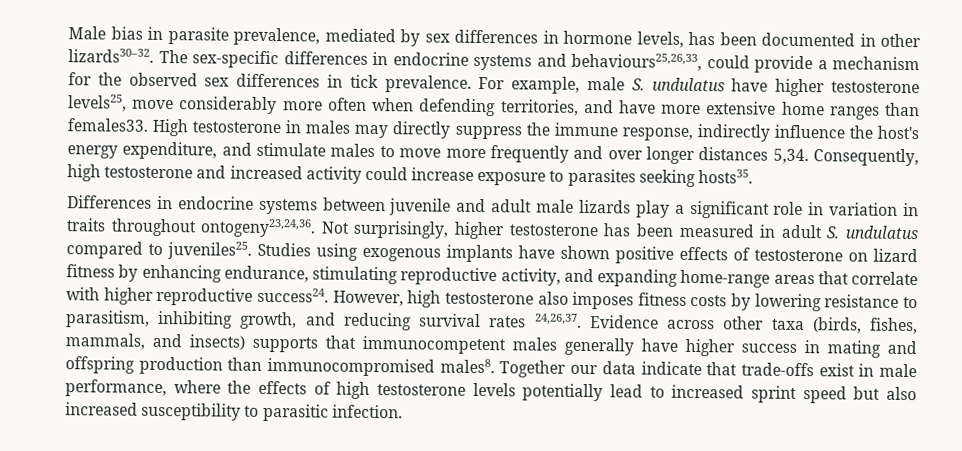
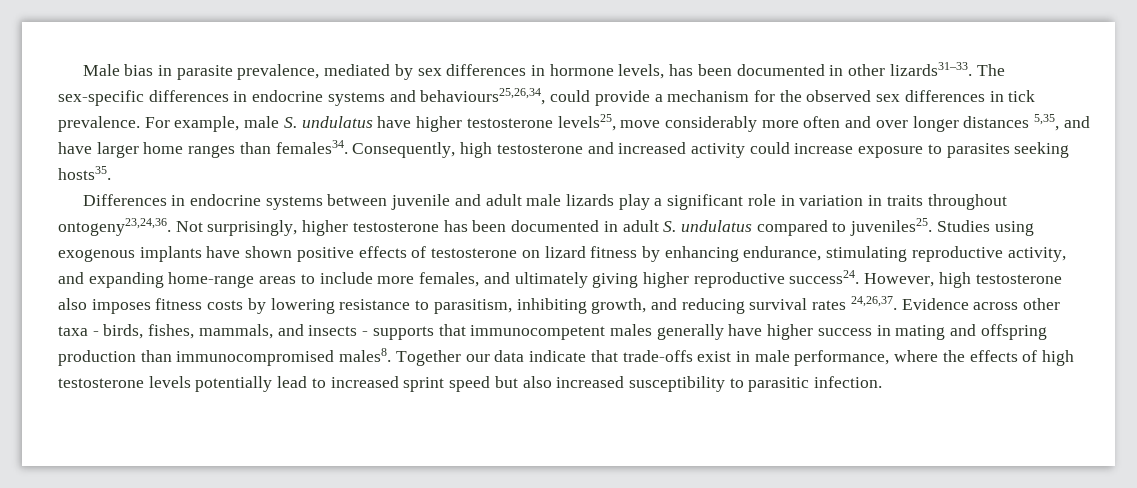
[68,48,154,63] lizards30–32. -> [889,62,972,76] lizards31–33.
[571,52,702,72] behaviours25,26,33, -> [420,88,546,105] behaviours25,26,34,
[372,97,920,120] [67,118,919,142] [67,141,809,165] when defending territories, and have more extensive home ranges than females33. High testosterone in males may directly suppress the immune response, indirectly influence the host's energy expenditure, and stimulate males to move more frequently and over longer distances 5,34. -> [845,114,1090,132] [58,140,348,158] and over longer distances 5,35, and have larger home ranges than females34.
[678,223,755,238] measured -> [511,220,600,232] documented
[817,271,918,286] [66,287,100,301] that correlate with -> [300,272,639,288] to include more females, and ultimately giving
[812,317,862,334] (birds, -> [92,324,144,339] - birds,
[189,334,245,350] insects) -> [308,325,369,336] insects -

